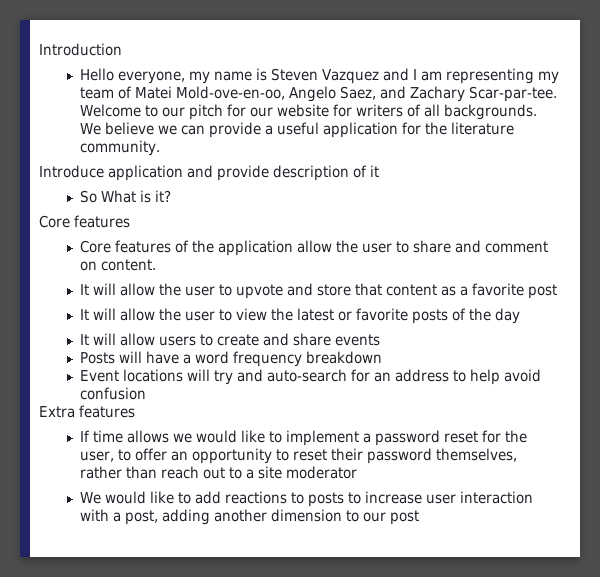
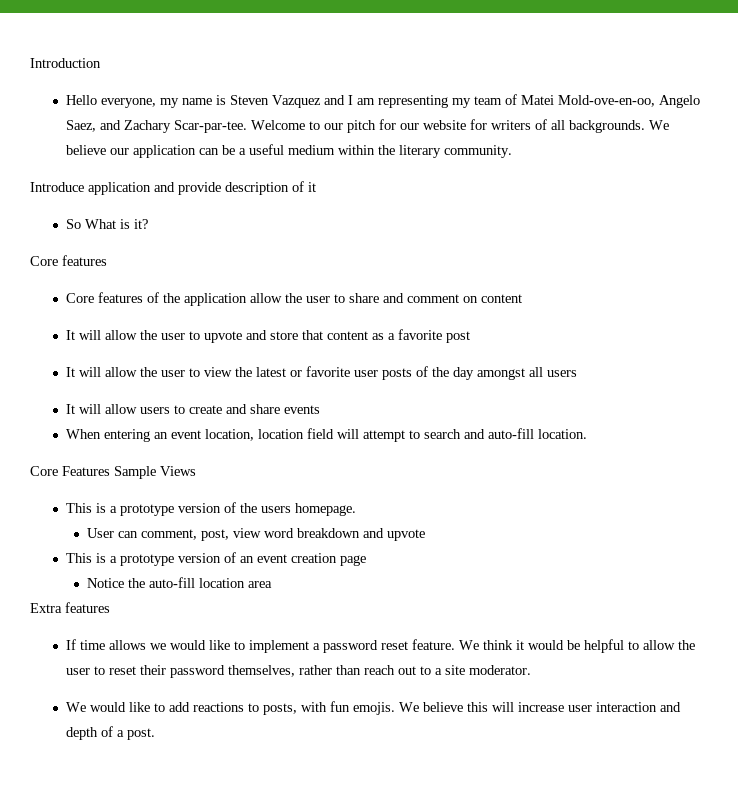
[157,122,514,138] we can provide a useful application for the literature -> [110,144,442,158] our application can be a useful medium within the literary
[100,259,156,271] content. -> [481,294,523,303] content
(408, 314) none -> [354,370,379,377] user
(520, 316) none -> [477,367,578,380] amongst all users
[79,351,382,367] [79,369,541,385] [79,387,146,400] Posts will have a word frequency breakdown // Event locations will try and auto-search for an address to help avoid confusion -> [66,428,588,442] [30,466,196,479] [66,502,357,516] [86,528,425,541] [66,552,367,566] [86,577,272,588] When entering an event location, location field will attempt to search and auto-fill location. // Core Features Sample Views // This is a prototype version of the users homepage. // User can comment, post, view word breakdown and upvote // This is a prototype version of an event creation page // Notice the auto-fill location area
[481,430,527,443] [79,448,272,464] for the user, to offer an opportunity -> [412,639,696,653] [66,668,91,675] feature. We think it would be helpful to allow the user
[285,466,357,479] moderator -> [469,665,532,675] moderator.
[307,491,533,507] [79,509,419,525] posts to increase user interaction with a post, adding another dimension to our post -> [263,701,682,715] [66,726,156,740] posts, with fun emojis. We believe this will increase user interaction and depth of a post.

